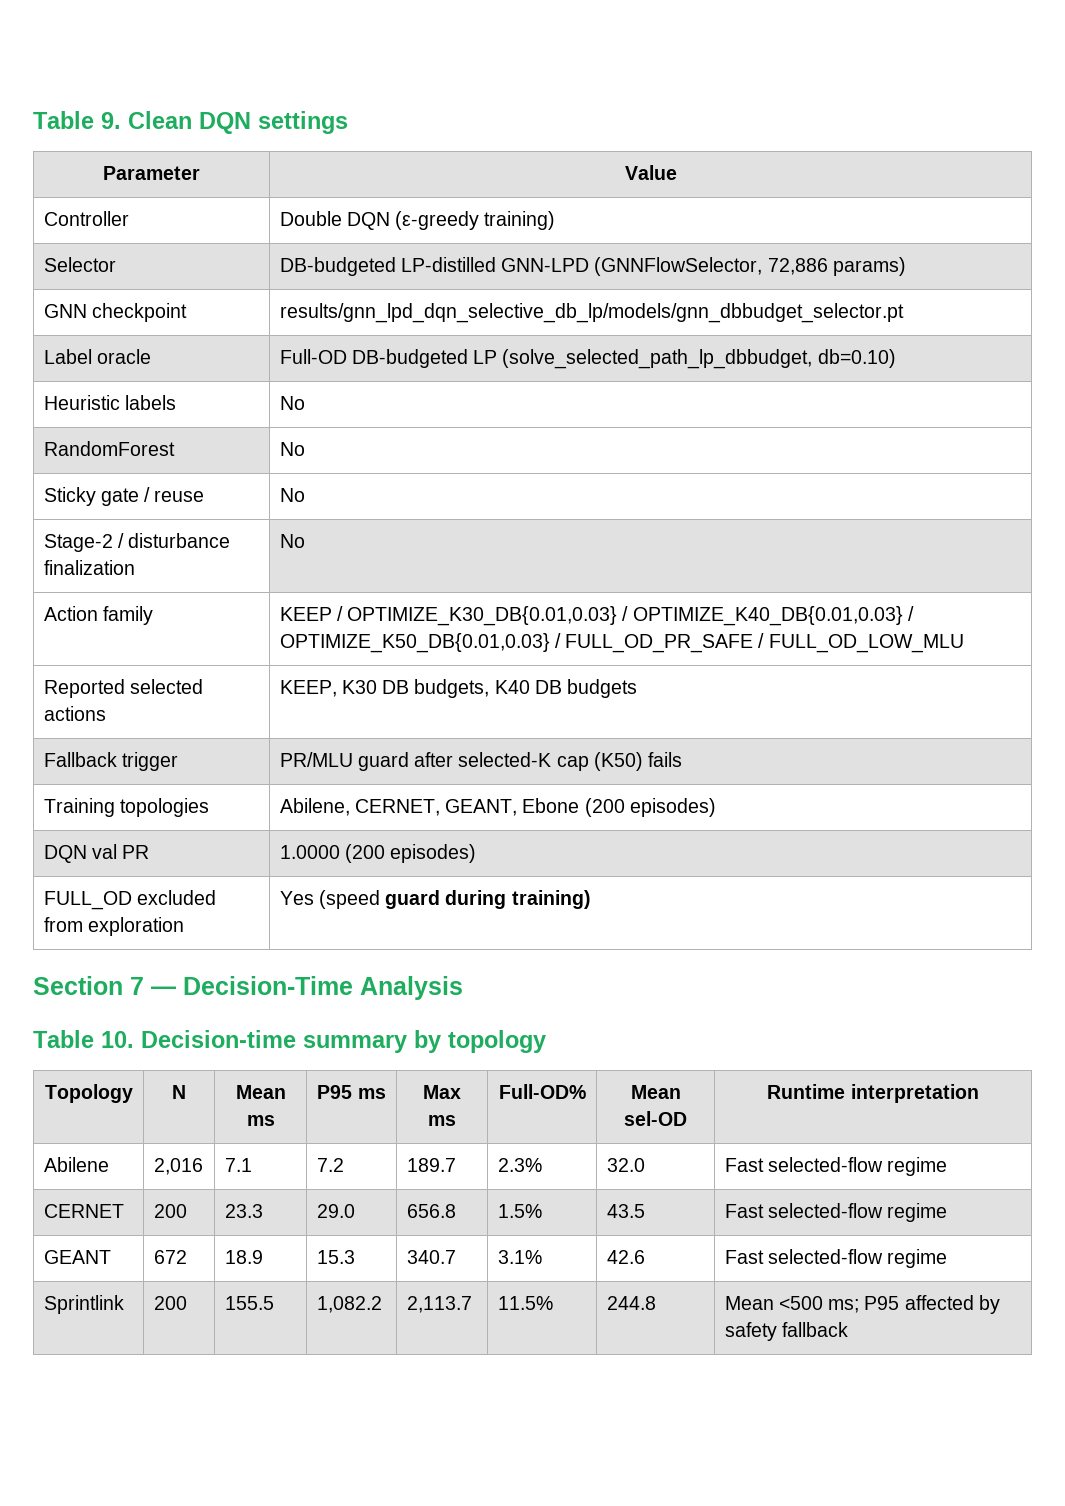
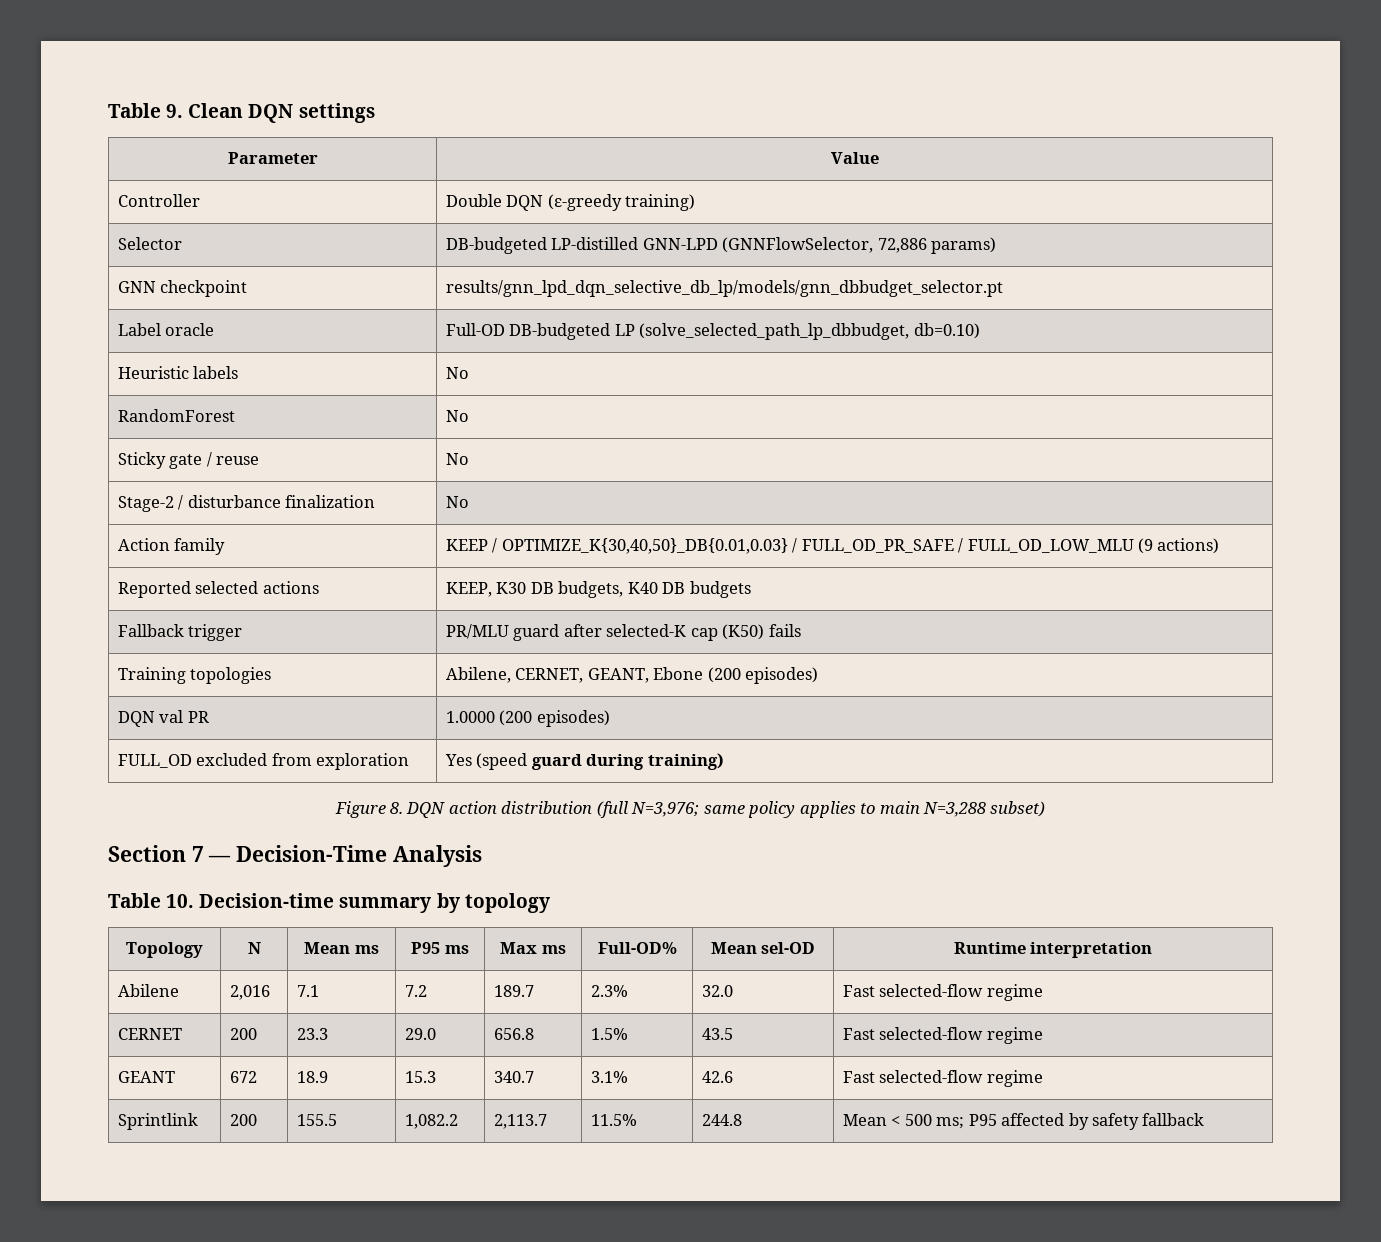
[347,606,914,626] [279,633,550,653] OPTIMIZE_K30_DB{0.01,0.03} / OPTIMIZE_K40_DB{0.01,0.03} / OPTIMIZE_K50_DB{0.01,0.03} -> [501,538,788,554] OPTIMIZE_K{30,40,50}_DB{0.01,0.03}
(964, 643) none -> [1138,538,1220,554] (9 actions)
(591, 899) none -> [334,801,1046,818] // Figure 8. DQN action distribution (full N=3,976; same policy applies to main N=3,288 subset)
[778,1296,823,1310] <500 -> [891,1114,932,1126] < 500

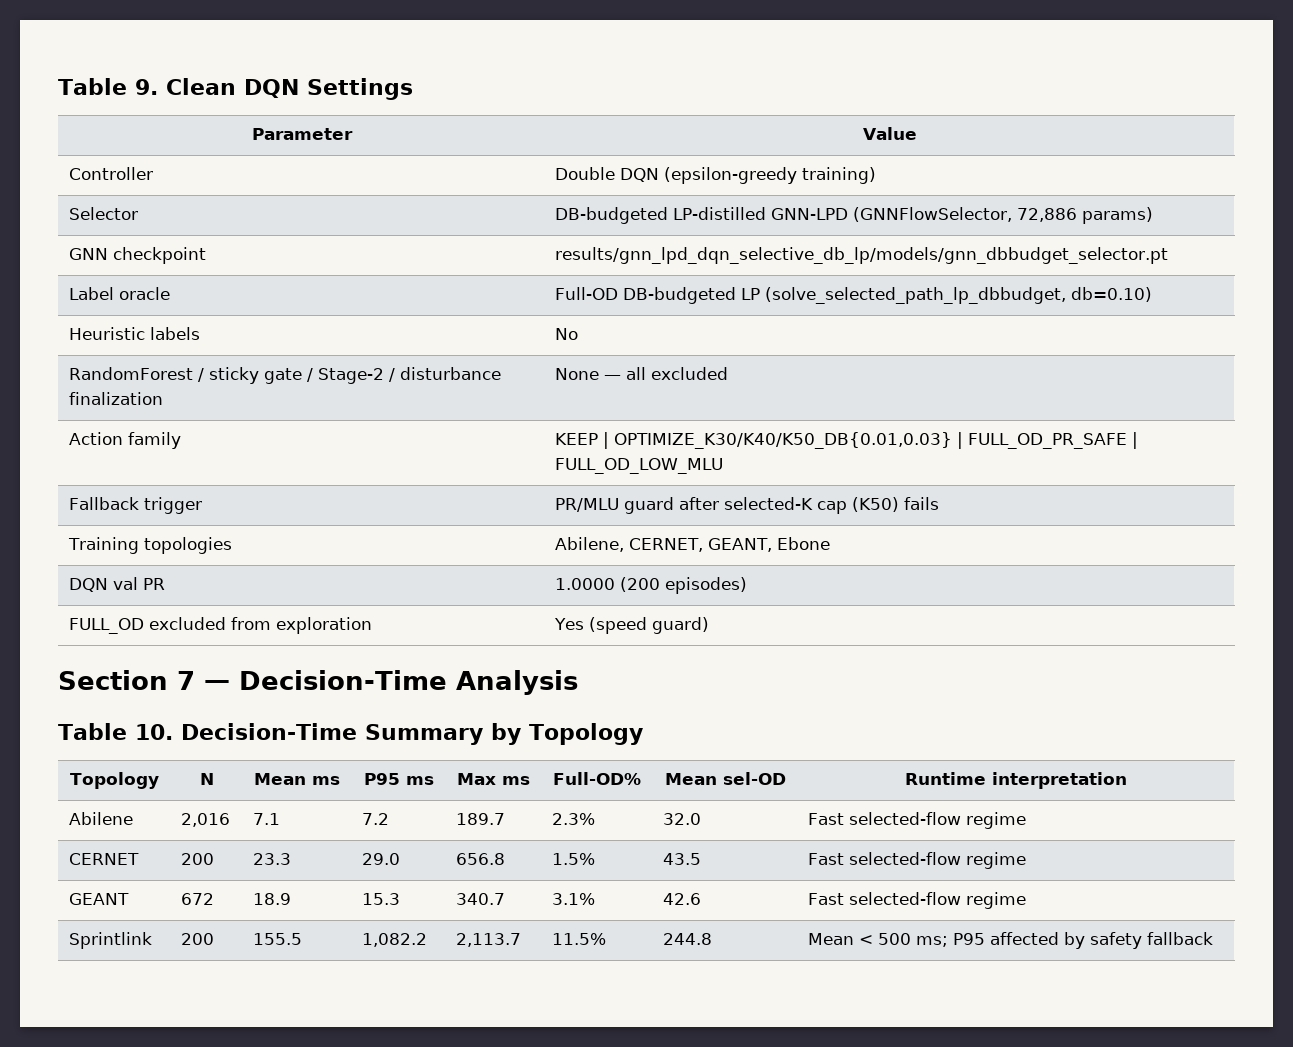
[298,103,375,123] settings -> [306,78,413,100] Settings
[547,194,622,211] (ε-greedy -> [663,167,797,184] (epsilon-greedy
[445,410,469,422] [117,452,260,469] [445,453,469,465] | No // Sticky gate / reuse | No // -> [197,367,313,384] / sticky gate /
[445,496,469,508] No -> [554,367,728,380] None — all excluded
[492,538,1220,554] [117,581,319,598] [445,581,751,598] / OPTIMIZE_K{30,40,50}_DB{0.01,0.03} / FULL_OD_PR_SAFE / FULL_OD_LOW_MLU (9 actions) // Reported selected actions | KEEP, K30 DB budgets, K40 DB budgets -> [602,432,1138,449] [554,458,723,474] | OPTIMIZE_K30/K40/K50_DB{0.01,0.03} | FULL_OD_PR_SAFE | FULL_OD_LOW_MLU
[707,667,819,684] (200 episodes) -> (830, 543) none
[531,753,724,770] [334,801,1046,818] guard during training) // Figure 8. DQN action distribution (full N=3,976; same policy applies to main N=3,288 subset) -> [651,617,709,634] guard)
[199,893,550,913] Decision-time summary by topology -> [180,723,643,745] Decision-Time Summary by Topology

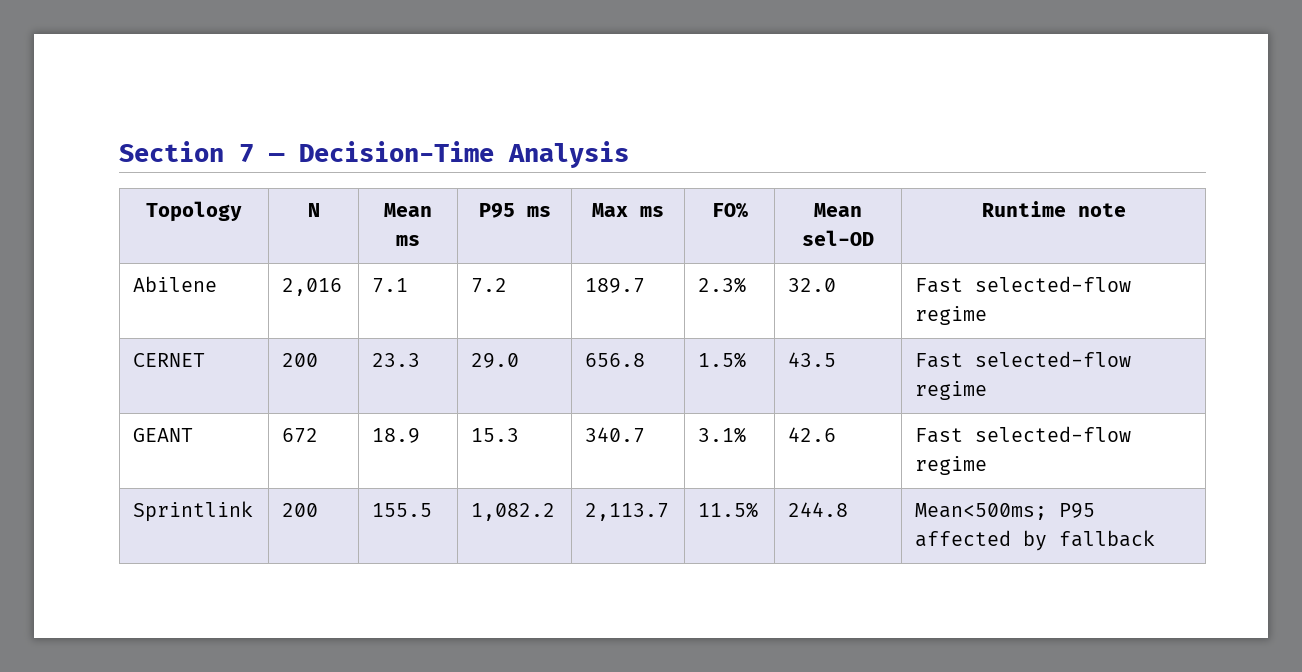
[58,78,413,100] [251,128,353,140] [862,127,917,140] [68,167,153,180] [554,167,876,184] [68,207,138,220] [554,207,1153,224] [68,247,206,264] [554,247,1168,264] [68,287,170,300] [554,287,1152,304] [68,327,200,340] [554,328,578,340] [68,367,501,384] [68,392,163,405] [554,367,728,380] [68,432,181,449] [554,432,1138,449] [554,458,723,474] [68,497,202,514] [554,497,939,514] [67,537,232,554] [554,537,830,552] [68,577,165,592] [554,577,747,594] [68,617,372,634] [553,617,709,634] Table 9. Clean DQN Settings // Parameter | Value // Controller | Double DQN (epsilon-greedy training) // Selector | DB-budgeted LP-distilled GNN-LPD (GNNFlowSelector, 72,886 params) // GNN checkpoint | results/gnn_lpd_dqn_selective_db_lp/models/gnn_dbbudget_selector.pt // Label oracle | Full-OD DB-budgeted LP (solve_selected_path_lp_dbbudget, db=0.10) // Heuristic labels | No // RandomForest / sticky gate / Stage-2 / disturbance finalization | None — all excluded // Action family | KEEP | OPTIMIZE_K30/K40/K50_DB{0.01,0.03} | FULL_OD_PR_SAFE | FULL_OD_LOW_MLU // Fallback trigger | PR/MLU guard after selected-K cap (K50) fails // Training topologies | Abilene, CERNET, GEANT, Ebone // DQN val PR | 1.0000 (200 episodes) // FULL_OD excluded from exploration | Yes (speed guard) // -> (119, 151) none
[58,723,643,745] // Table 10. Decision-Time Summary by Topology -> (629, 154) none
[553,772,642,785] Full-OD% -> [711,203,748,218] FO%
[991,772,1127,789] interpretation -> [1077,203,1126,217] note
[807,933,948,947] Mean < 500 ms; -> [915,503,1048,520] Mean<500ms;
[1089,932,1142,949] safety -> (1048, 540) none

